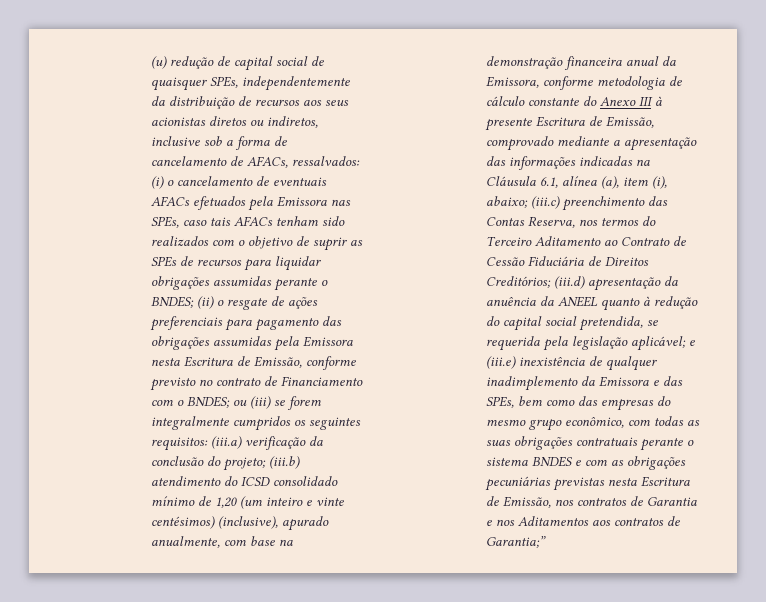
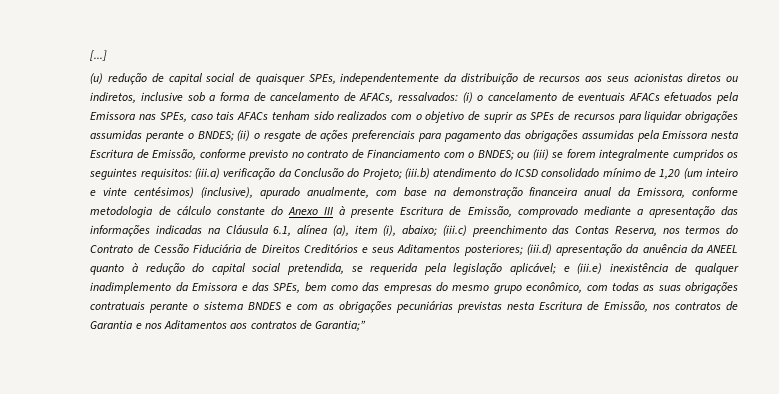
(150, 62) none -> [90,50,108,61] [...] //
[150,456,266,471] conclusão do projeto; -> [294,167,402,180] Conclusão do Projeto;
[485,236,618,246] Terceiro Aditamento ao -> (738, 230) none
[485,276,551,288] Creditórios; -> [303,244,523,256] Creditórios e seus Aditamentos posteriores;

